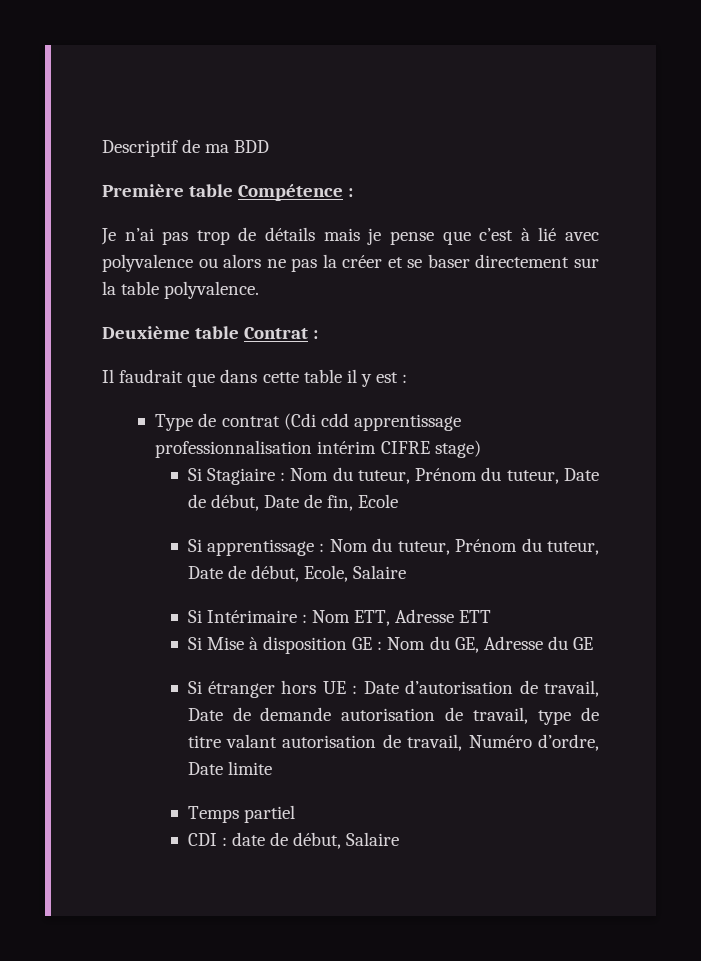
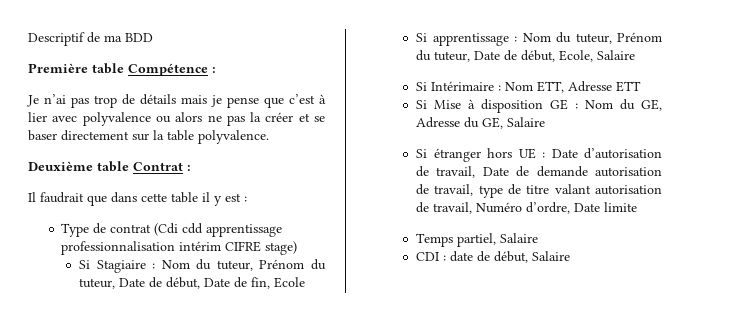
[538,227,557,241] lié -> [28,112,47,122] lier
[573,637,594,650] GE -> [482,117,546,129] GE, Salaire
[243,805,295,823] partiel -> [457,233,539,247] partiel, Salaire

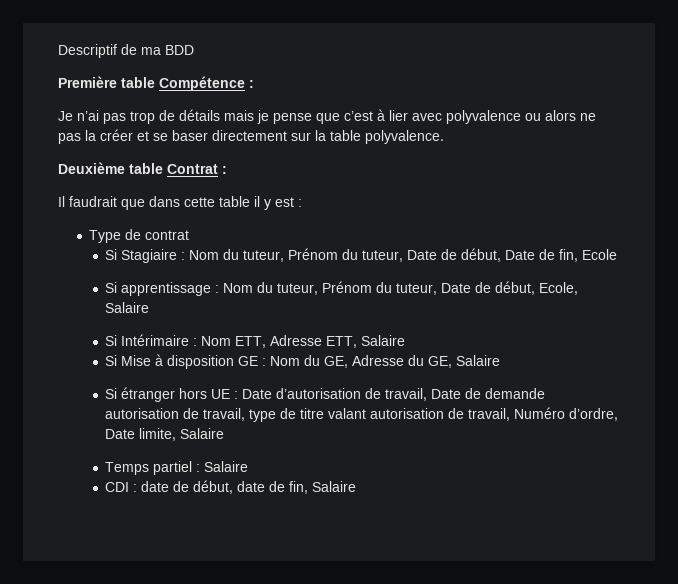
[154,223,283,237] [61,241,298,255] (Cdi cdd apprentissage professionnalisation intérim CIFRE stage) -> (190, 235) none
[616,81,642,92] ETT -> [326,335,406,348] ETT, Salaire
[604,202,638,212] limite -> [139,428,225,441] limite, Salaire
[457,233,497,247] partiel, -> [153,461,201,475] partiel :
(529, 257) none -> [237,481,309,494] date de fin,

